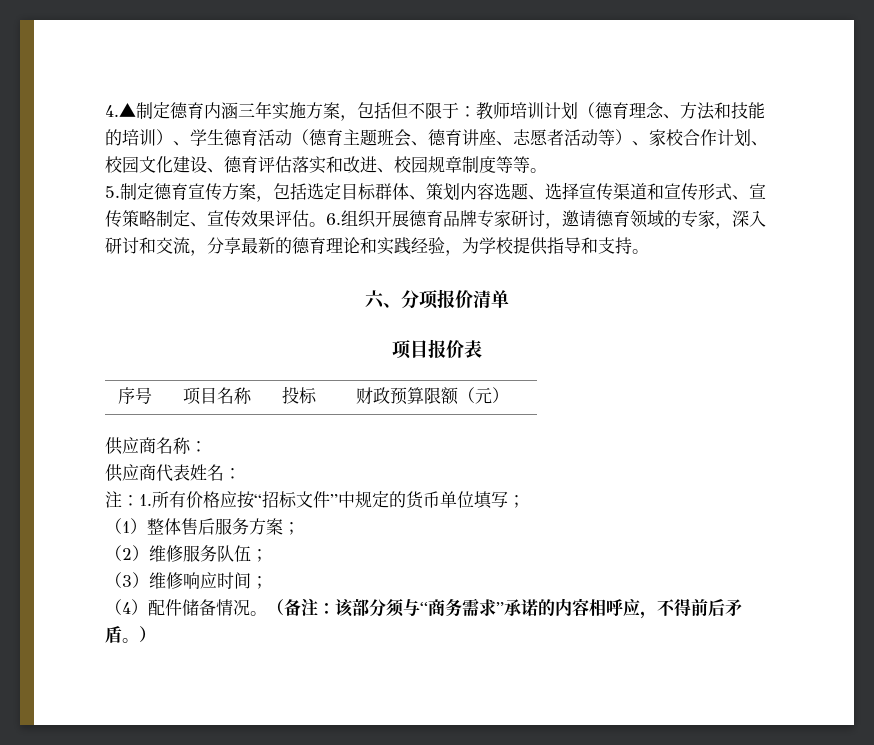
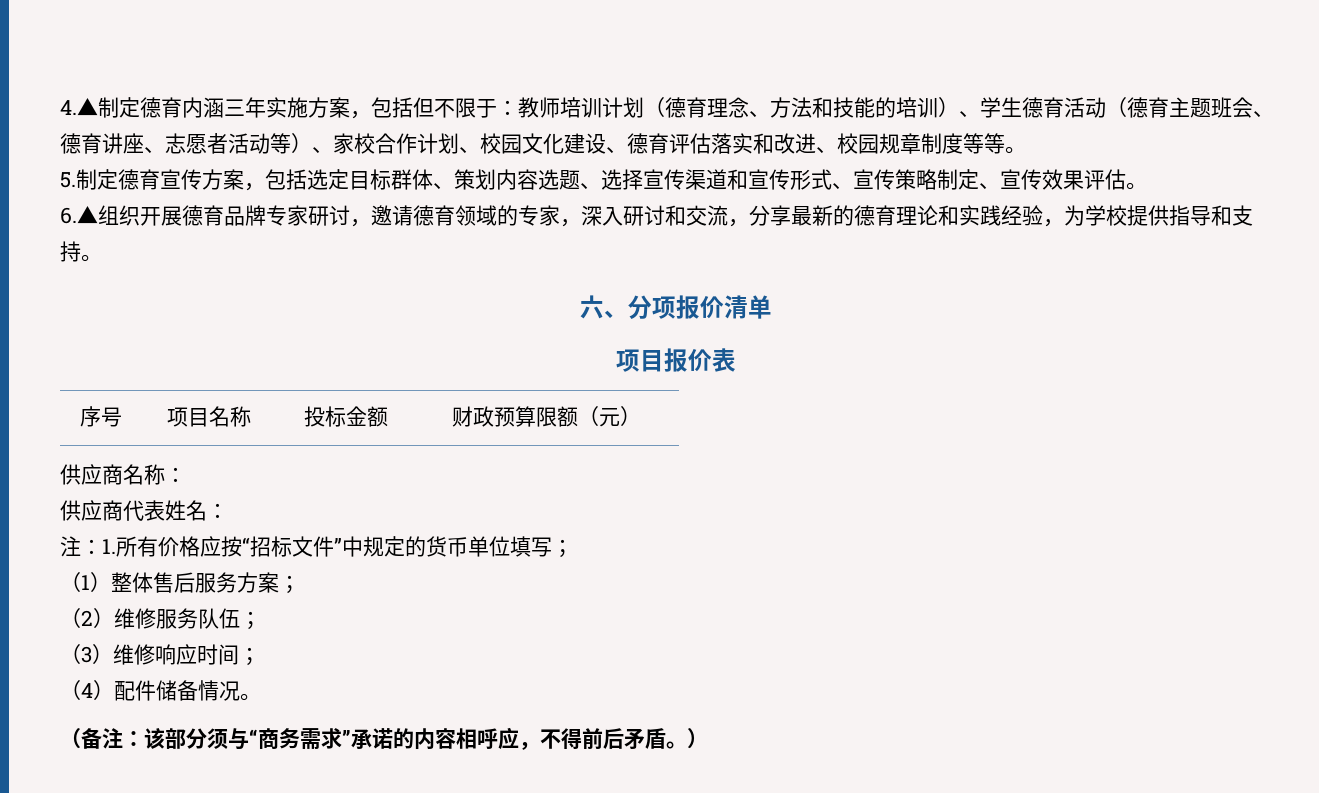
[326,213,341,225] 6. -> [60,206,98,224] // 6.▲
(317, 395) none -> [346,406,388,427] 金额
(267, 613) none -> (261, 697) //

